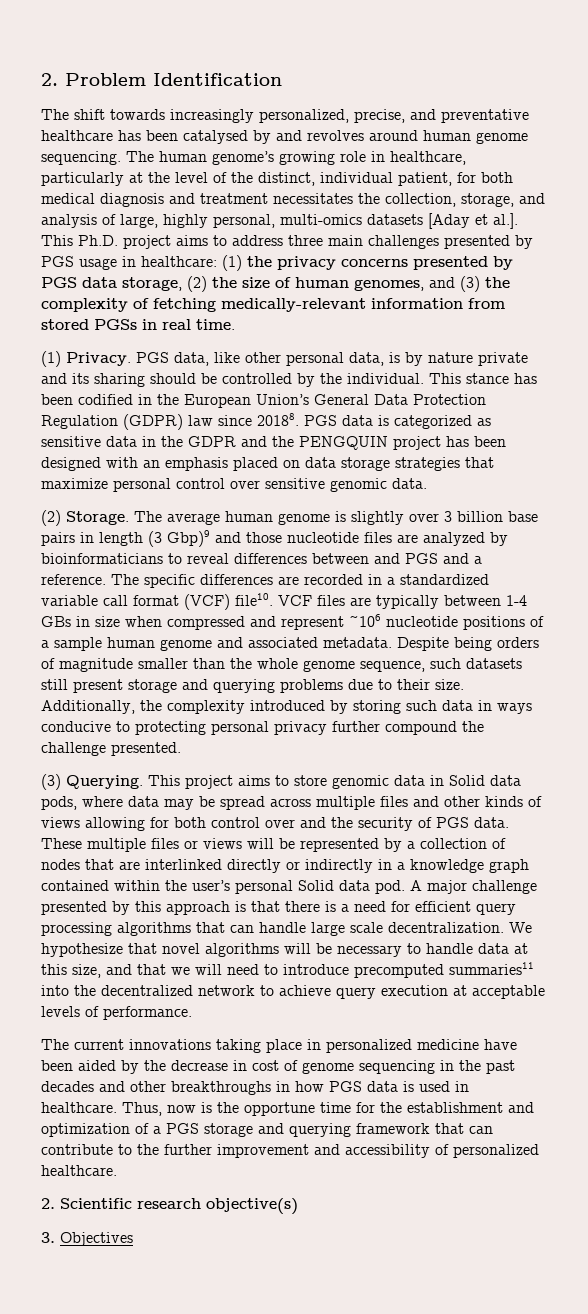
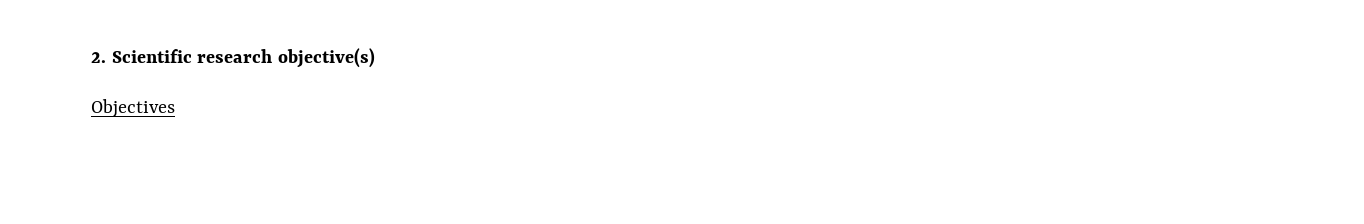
[41,73,282,86] [41,109,529,123] [41,130,528,144] [41,151,466,165] [41,172,513,186] [41,193,545,207] [41,213,518,229] [41,235,533,249] [41,255,513,271] [41,276,510,292] [41,298,505,312] [41,319,235,330] [41,351,528,367] [41,373,537,387] [41,394,486,408] [41,413,491,430] [41,436,506,450] [41,457,494,471] [41,478,427,492] [41,510,538,526] [41,530,508,547] [41,553,482,564] [41,574,489,588] [41,593,527,610] [41,614,544,630] [41,637,539,651] [41,658,522,672] [41,679,464,693] [41,700,532,714] [41,721,484,735] [41,742,181,756] [41,774,521,790] [41,796,542,810] [41,817,509,831] [41,838,506,852] [41,859,529,873] [41,880,537,894] [41,901,516,915] [41,922,532,936] [41,943,528,957] [41,962,534,978] [41,985,545,999] [41,1006,192,1020] [41,1039,517,1053] [41,1060,515,1074] [41,1081,469,1095] [41,1102,534,1116] [41,1123,493,1137] [41,1144,539,1158] [41,1165,117,1176] [41,1198,55,1209] 2. Problem Identification // The shift towards increasingly personalized, precise, and preventative healthcare has been catalysed by and revolves around human genome sequencing. The human genome’s growing role in healthcare, particularly at the level of the distinct, individual patient, for both medical diagnosis and treatment necessitates the collection, storage, and analysis of large, highly personal, multi-omics datasets [Aday et al.]. This Ph.D. project aims to address three main challenges presented by PGS usage in healthcare: (1) the privacy concerns presented by PGS data storage, (2) the size of human genomes, and (3) the complexity of fetching medically-relevant information from stored PGSs in real time. // (1) Privacy. PGS data, like other personal data, is by nature private and its sharing should be controlled by the individual. This stance has been codified in the European Union’s General Data Protection Regulation (GDPR) law since 20188. PGS data is categorized as sensitive data in the GDPR and the PENGQUIN project has been designed with an emphasis placed on data storage strategies that maximize personal control over sensitive genomic data. // (2) Storage. The average human genome is slightly over 3 billion base pairs in length (3 Gbp)9 and those nucleotide files are analyzed by bioinformaticians to reveal differences between and PGS and a reference. The specific differences are recorded in a standardized variable call format (VCF) file10. VCF files are typically between 1-4 GBs in size when compressed and represent ~106 nucleotide positions of a sample human genome and associated metadata. Despite being orders of magnitude smaller than the whole genome sequence, such datasets still present storage and querying problems due to their size. Additionally, the complexity introduced by storing such data in ways conducive to protecting personal privacy further compound the challenge presented. // (3) Querying. This project aims to store genomic data in Solid data pods, where data may be spread across multiple files and other kinds of views allowing for both control over and the security of PGS data. These multiple files or views will be represented by a collection of nodes that are interlinked directly or indirectly in a knowledge graph contained within the user’s personal Solid data pod. A major challenge presented by this approach is that there is a need for efficient query processing algorithms that can handle large scale decentralization. We hypothesize that novel algorithms will be necessary to handle data at this size, and that we will need to introduce precomputed summaries11 into the decentralized network to achieve query execution at acceptable levels of performance. // The current innovations taking place in personalized medicine have been aided by the decrease in cost of genome sequencing in the past decades and other breakthroughs in how PGS data is used in healthcare. Thus, now is the opportune time for the establishment and optimization of a PGS storage and querying framework that can contribute to the further improvement and accessibility of personalized healthcare. // 2. -> [91,52,106,63] 2.
[41,1232,55,1243] 3. -> (376, 58) none

